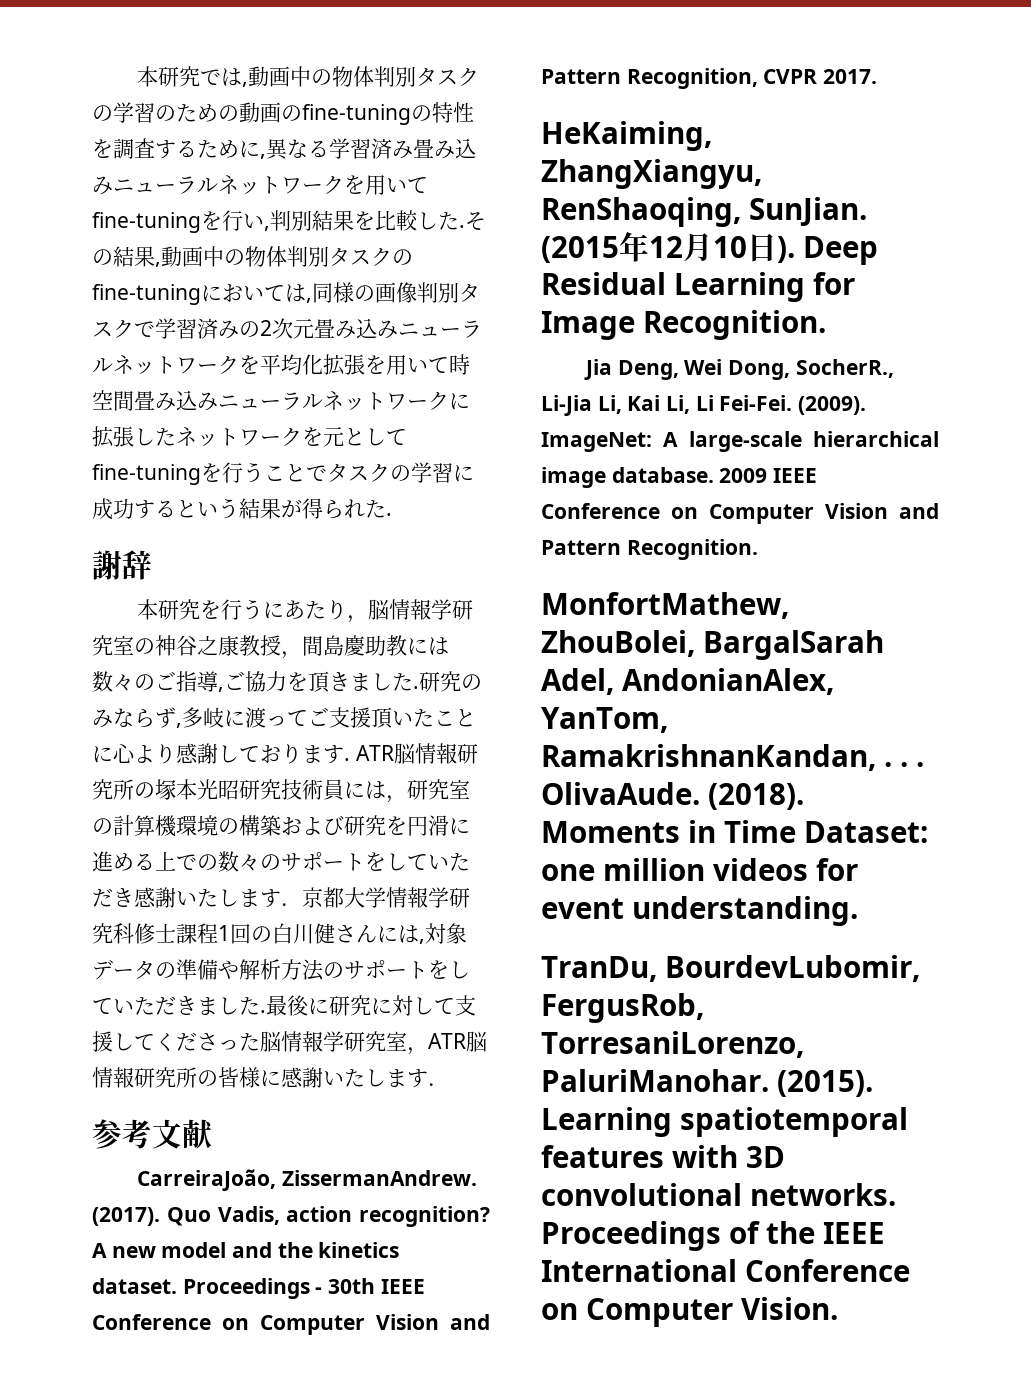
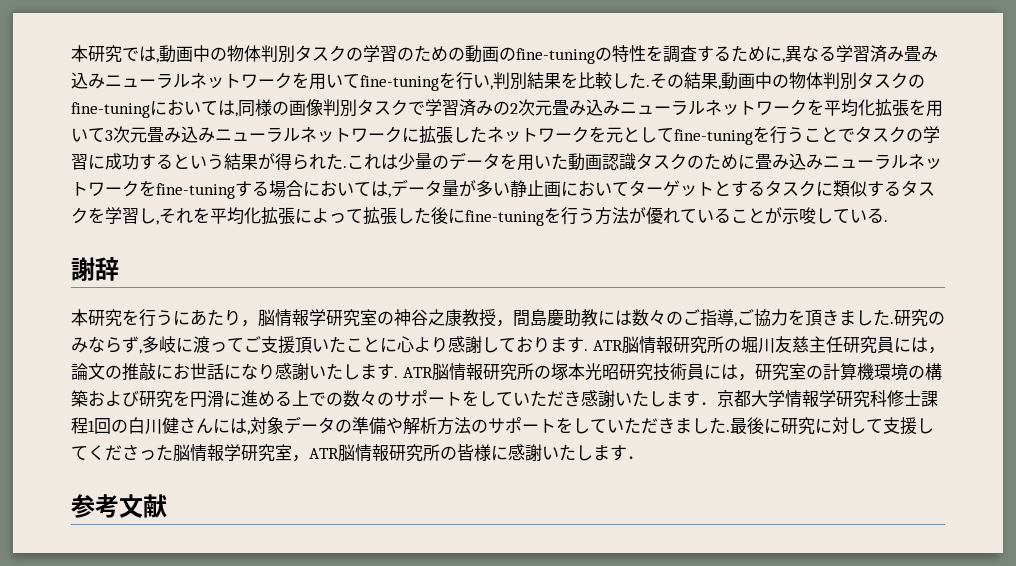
[449,354,470,375] [92,390,134,411] 時空間 -> [105,126,147,143] 3次元
(392, 514) none -> [347,152,942,171] [71,179,935,199] [71,207,888,226] これは少量のデータを用いた動画認識タスクのために畳み込みニューラルネットワークをfine-tuningする場合においては,データ量が多い静止画においてターゲットとするタスクに類似するタスクを学習し,それを平均化拡張によって拡張した後にfine-tuningを行う方法が優れていることが示唆している.
(155, 790) none -> [740,336,945,354] [71,363,551,381] 堀川友慈主任研究員には，論文の推敲にお世話になり感謝いたします. ATR脳情報研究所の
[136,1169,477,1191] [92,1206,490,1227] [92,1242,400,1258] [92,1278,425,1299] [92,1314,490,1335] [541,68,878,89] [541,121,712,151] [541,159,762,189] [541,197,867,227] [541,232,878,265] [541,272,855,302] [541,310,826,340] [583,359,894,380] [541,395,867,416] [541,431,939,452] [541,467,818,488] [541,503,939,524] [541,539,758,560] [541,592,789,619] [541,630,884,660] [541,668,834,695] [541,707,668,733] [541,744,924,771] [541,782,804,810] [541,820,928,843] [541,858,858,881] [541,896,858,926] [541,955,920,982] [541,993,704,1023] [541,1031,804,1058] [541,1069,873,1097] [541,1107,908,1137] [541,1145,785,1168] [541,1183,896,1206] [541,1221,885,1251] [541,1259,910,1282] [541,1297,838,1327] // CarreiraJoão, ZissermanAndrew. (2017). Quo Vadis, action recognition? A new model and the kinetics dataset. Proceedings - 30th IEEE Conference on Computer Vision and Pattern Recognition, CVPR 2017. // HeKaiming, ZhangXiangyu, RenShaoqing, SunJian. (2015年12月10日). Deep Residual Learning for Image Recognition. // Jia Deng, Wei Dong, SocherR., Li-Jia Li, Kai Li, Li Fei-Fei. (2009). ImageNet: A large-scale hierarchical image database. 2009 IEEE Conference on Computer Vision and Pattern Recognition. // MonfortMathew, ZhouBolei, BargalSarah Adel, AndonianAlex, YanTom, RamakrishnanKandan, . . . OlivaAude. (2018). Moments in Time Dataset: one million videos for event understanding. // TranDu, BourdevLubomir, FergusRob, TorresaniLorenzo, PaluriManohar. (2015). Learning spatiotemporal features with 3D convolutional networks. Proceedings of the IEEE International Conference on Computer Vision. -> (167, 506) none

